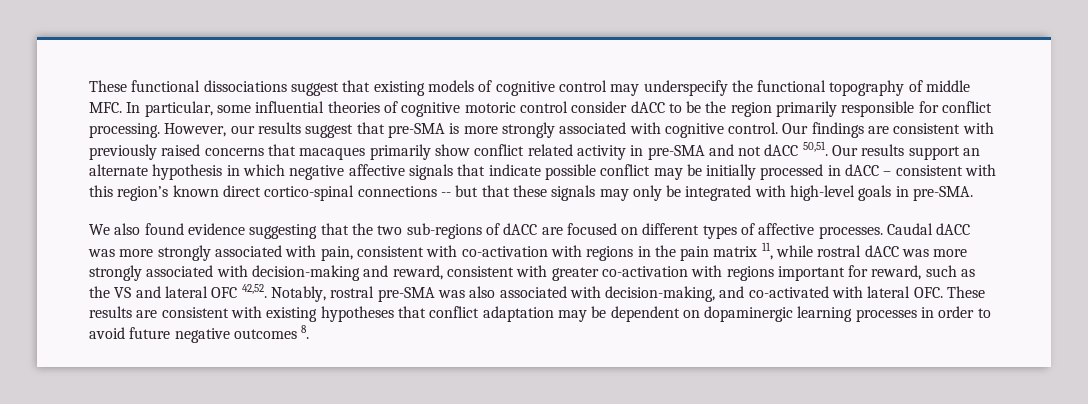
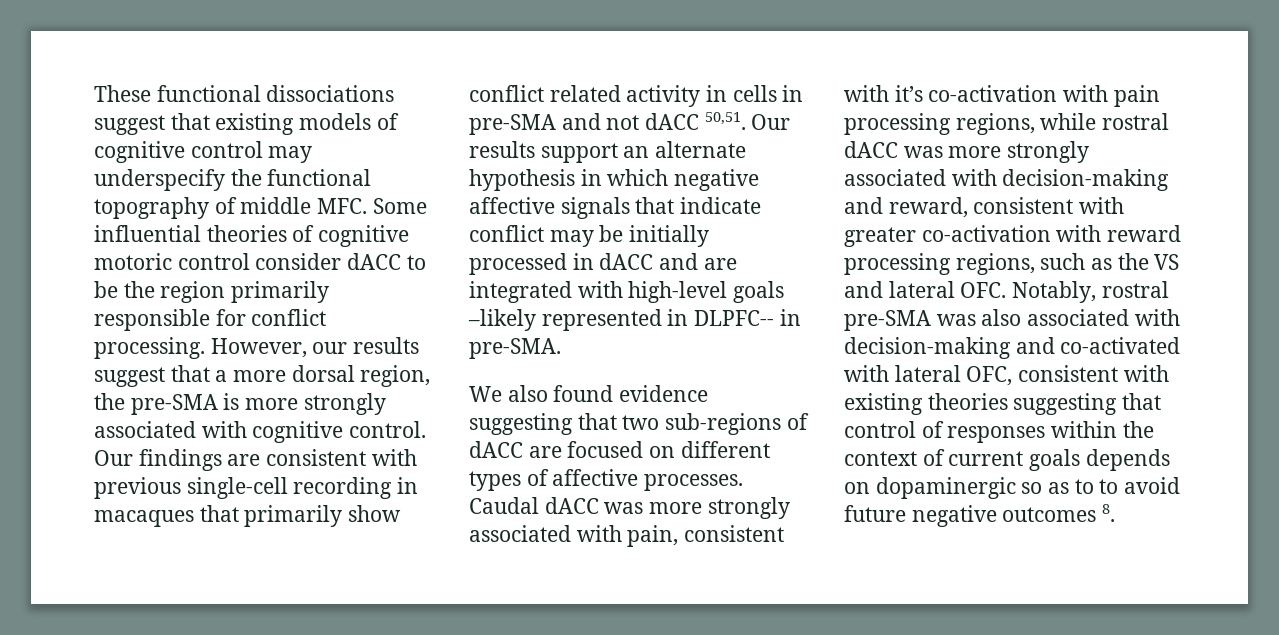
[126,101,251,117] In particular, some -> [372,198,427,214] Some
(385, 128) none -> [215,365,431,387] [94,393,125,410] a more dorsal region, the
[89,144,366,160] previously raised concerns that macaques -> [94,477,419,499] [94,505,239,527] previous single-cell recording in macaques that
(644, 150) none -> [732,85,804,102] cells in
[544,164,596,180] possible -> (762, 205) none
[883,164,997,176] [89,185,892,201] – consistent with this region’s known direct cortico-spinal connections -- but that these signals may only be integrated with high-level goals -> [659,253,737,270] [469,281,785,303] [468,309,775,331] and are integrated with high-level goals –likely represented in DLPFC--
[351,223,373,235] the -> (617, 421) none
[461,242,773,261] co-activation with regions in the pain matrix 11, -> [894,85,1160,107] [844,113,1035,135] it’s co-activation with pain processing regions,
[726,265,922,281] regions important for reward, -> [1107,225,1182,242] [844,253,1035,275] reward processing regions,
[211,284,267,298] OFC 42,52. -> [960,282,1007,298] OFC.
[605,286,716,302] decision-making, -> [844,337,1011,359] decision-making
[913,286,986,298] [89,306,975,322] OFC. These results are consistent with existing hypotheses that conflict adaptation may be dependent on dopaminergic learning processes in order -> [966,365,1169,386] [844,393,1162,415] [844,421,1154,443] [844,449,1170,471] [844,477,1094,499] OFC, consistent with existing theories suggesting that control of responses within the context of current goals depends on dopaminergic so as to

